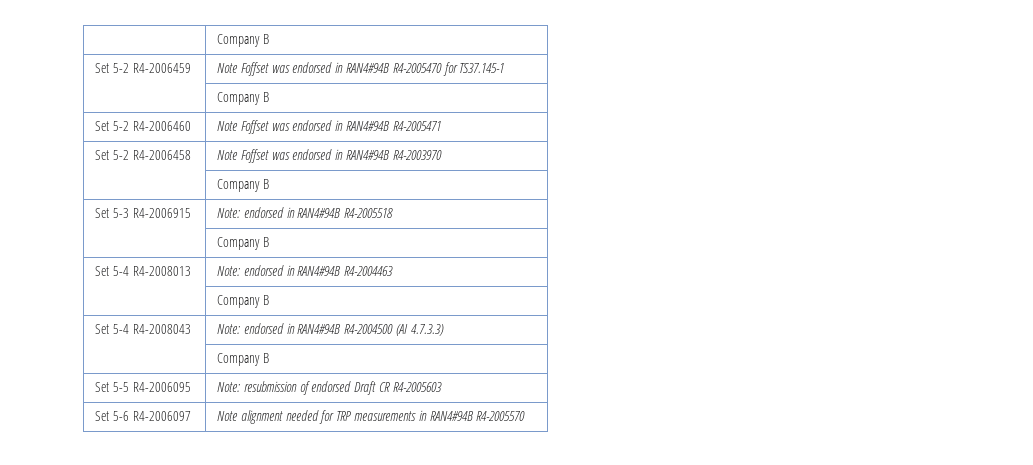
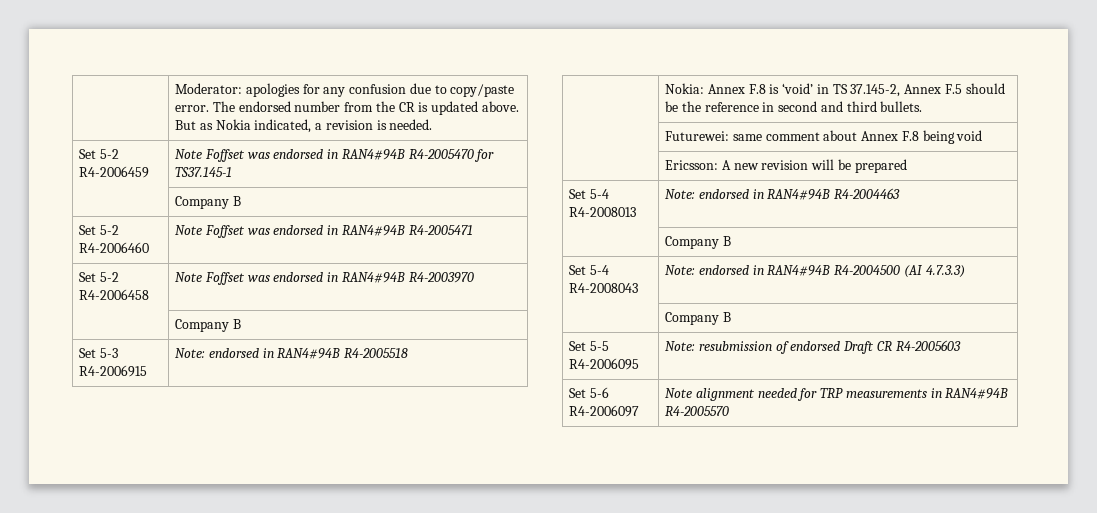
[217,34,269,47] | Company B -> [175,83,515,97] [175,101,520,115] [175,119,433,133] | Moderator: apologies for any confusion due to copy/paste error. The endorsed number from the CR is updated above. But as Nokia indicated, a revision is needed.
[217,237,269,250] Company B -> [665,83,1005,97] [665,101,923,112] [665,130,983,144] [665,159,907,173] Nokia: Annex F.8 is ‘void’ in TS 37.145-2, Annex F.5 should be the reference in second and third bullets. // | Futurewei: same comment about Annex F.8 being void // | Ericsson: A new revision will be prepared

